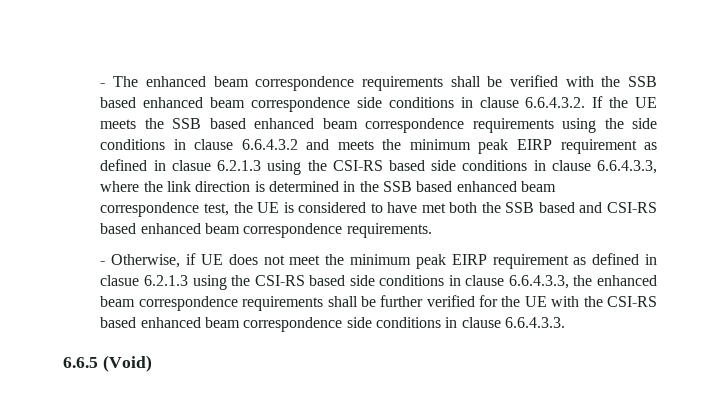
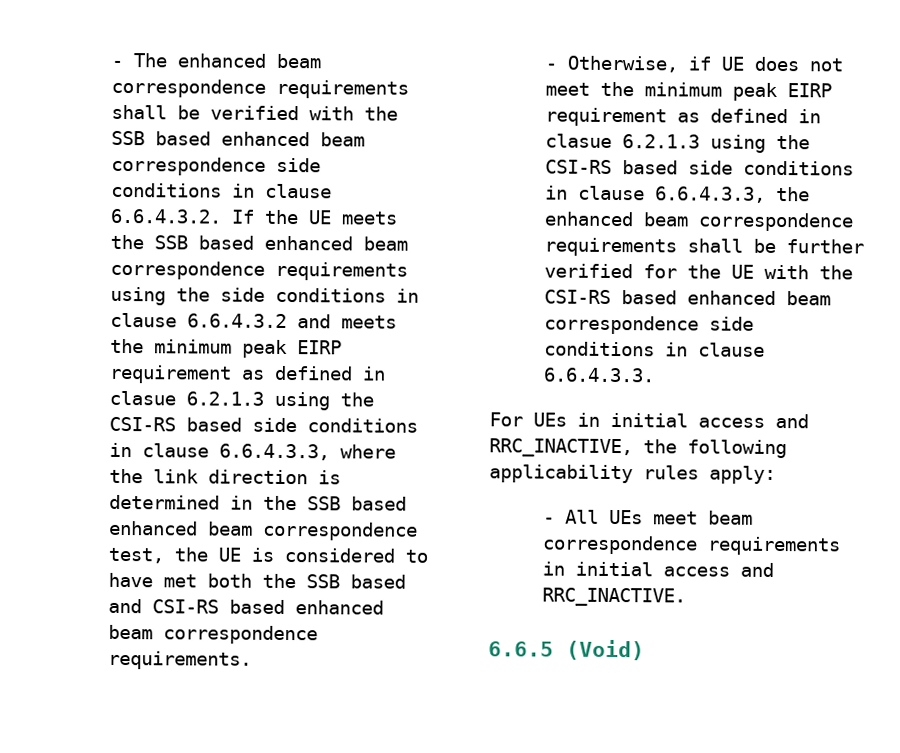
(566, 322) none -> [489,412,809,429] [489,438,787,459] [489,464,776,484] [542,509,753,525] [541,535,841,556] [541,561,774,577] [541,587,686,607] // For UEs in initial access and RRC_INACTIVE, the following applicability rules apply: // - All UEs meet beam correspondence requirements in initial access and RRC_INACTIVE.

